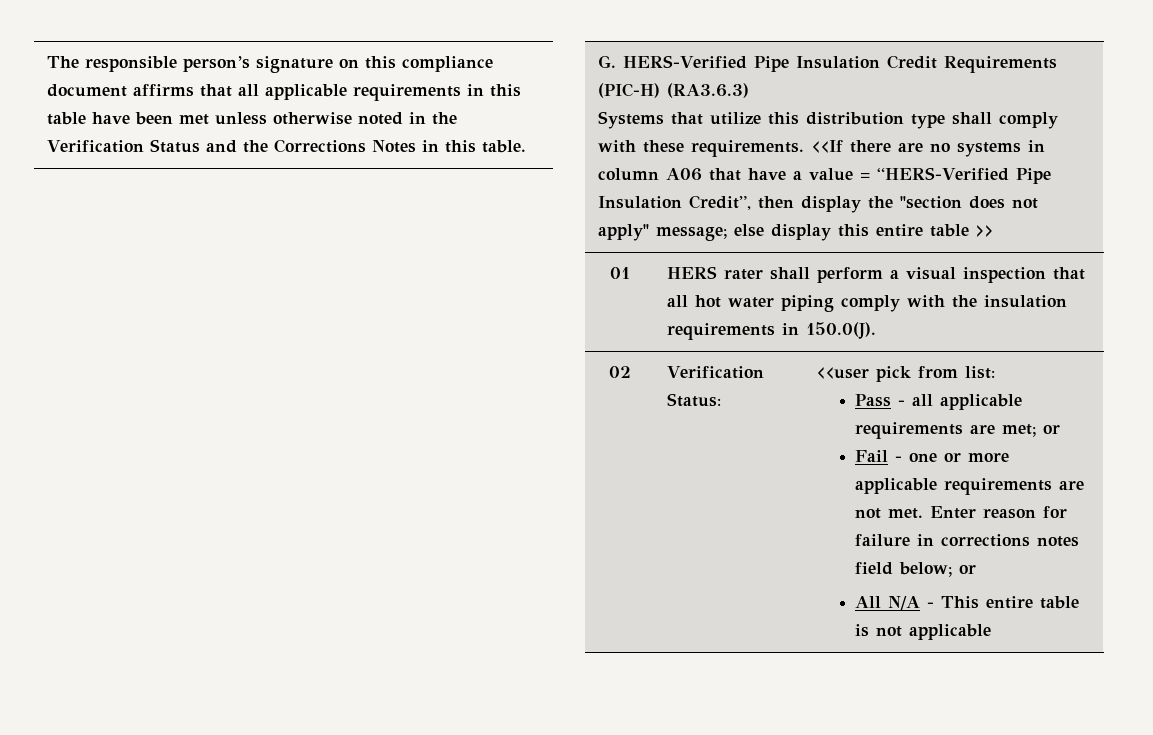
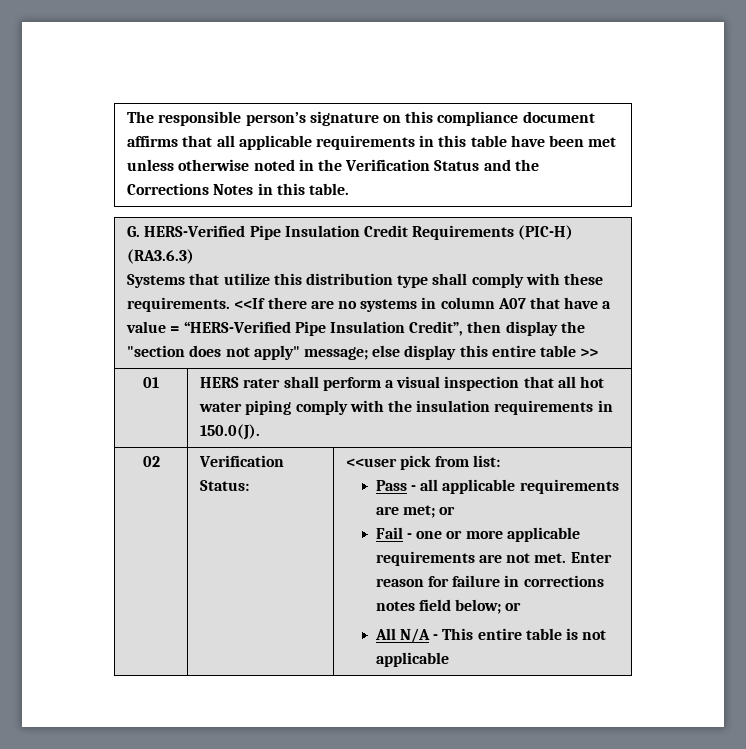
[665,168,702,181] A06 -> [497,298,526,309] A07

